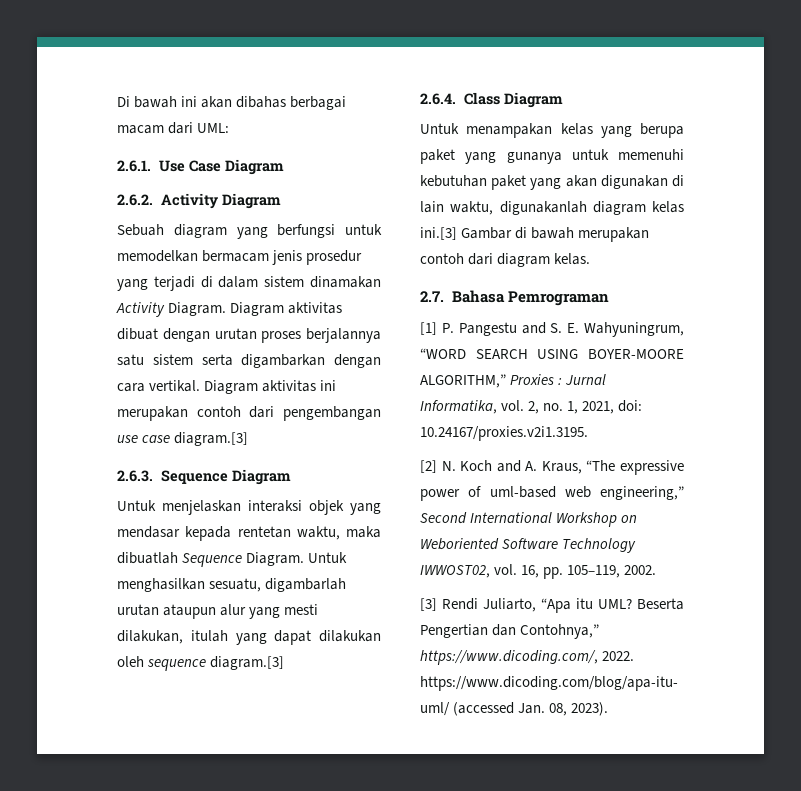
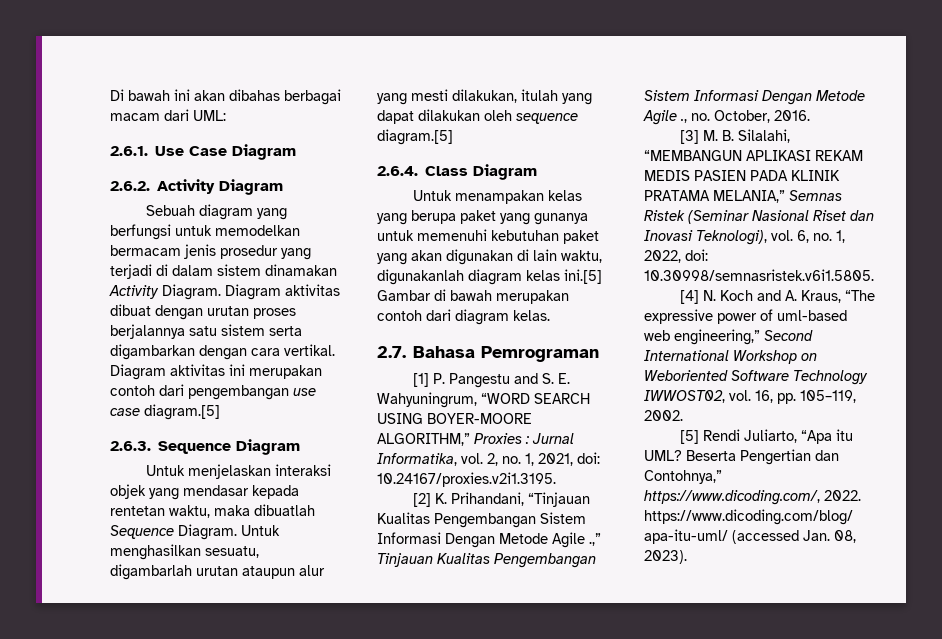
[174,432,249,446] diagram.[3] -> [144,404,220,420] diagram.[5]
[210,656,285,670] diagram.[3] -> [377,129,453,145] diagram.[5]
[420,227,457,240] ini.[3] -> [564,269,602,284] ini.[5]
(437, 466) none -> [434,492,590,507] [377,512,586,528] [377,532,601,548] [377,553,596,568] [644,90,865,105] [643,110,810,125] [679,129,790,144] [644,150,863,161] [644,170,840,181] [644,190,842,203] [644,210,874,224] [644,230,845,245] [644,249,708,263] [644,269,874,281] [679,290,699,304] K. Prihandani, “Tinjauan Kualitas Pengembangan Sistem Informasi Dengan Metode Agile .,” Tinjauan Kualitas Pengembangan Sistem Informasi Dengan Metode Agile ., no. October, 2016. // [3] M. B. Silalahi, “MEMBANGUN APLIKASI REKAM MEDIS PASIEN PADA KLINIK PRATAMA MELANIA,” Semnas Ristek (Seminar Nasional Riset dan Inovasi Teknologi), vol. 6, no. 1, 2022, doi: 10.30998/semnasristek.v6i1.5805. // [4]
[420,598,437,611] [3] -> [679,430,699,444] [5]

